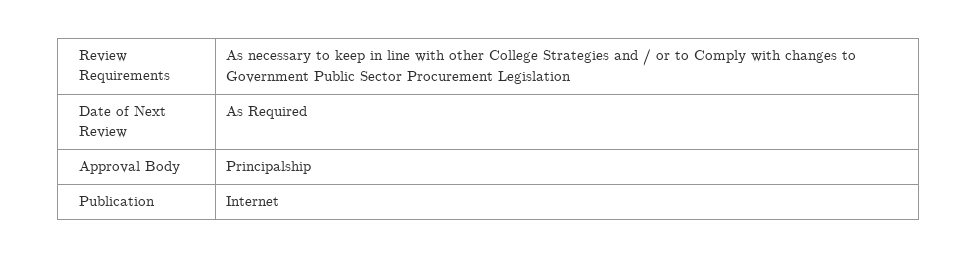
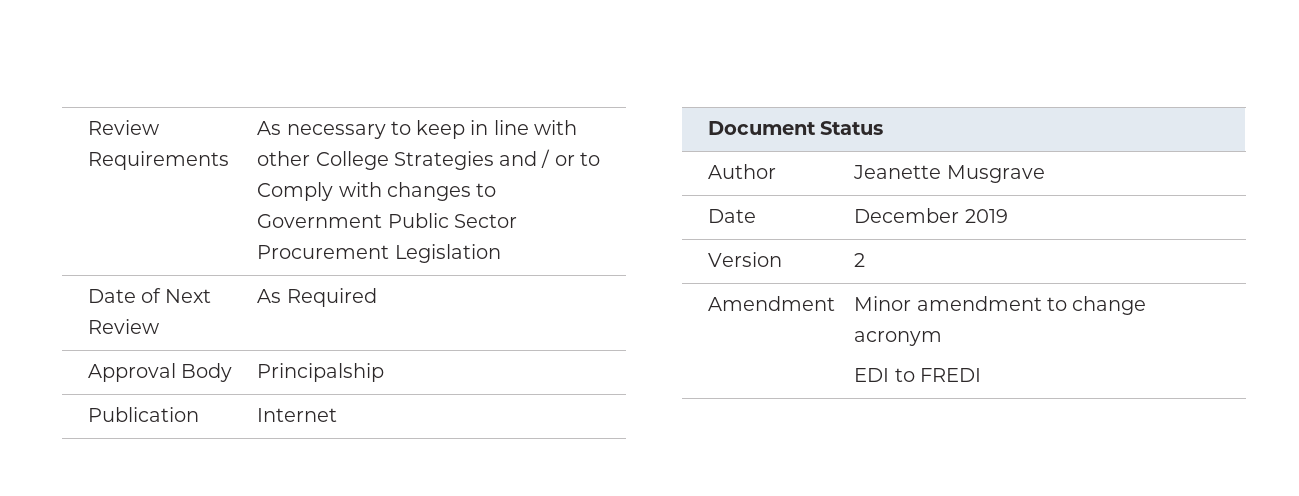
(279, 201) none -> [707,121,884,135] [707,164,776,179] [853,165,1045,183] [707,209,756,223] [854,208,1008,223] [707,252,782,267] [854,253,866,267] [707,296,835,311] [854,296,1147,315] [854,331,943,346] [854,368,981,382] // Document Status // Author | Jeanette Musgrave // Date | December 2019 // Version | 2 // Amendment | Minor amendment to change acronym // EDI to FREDI

